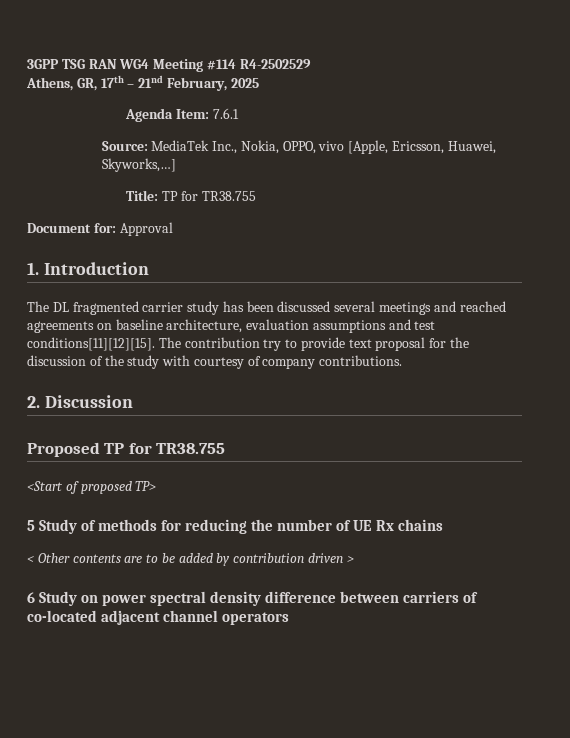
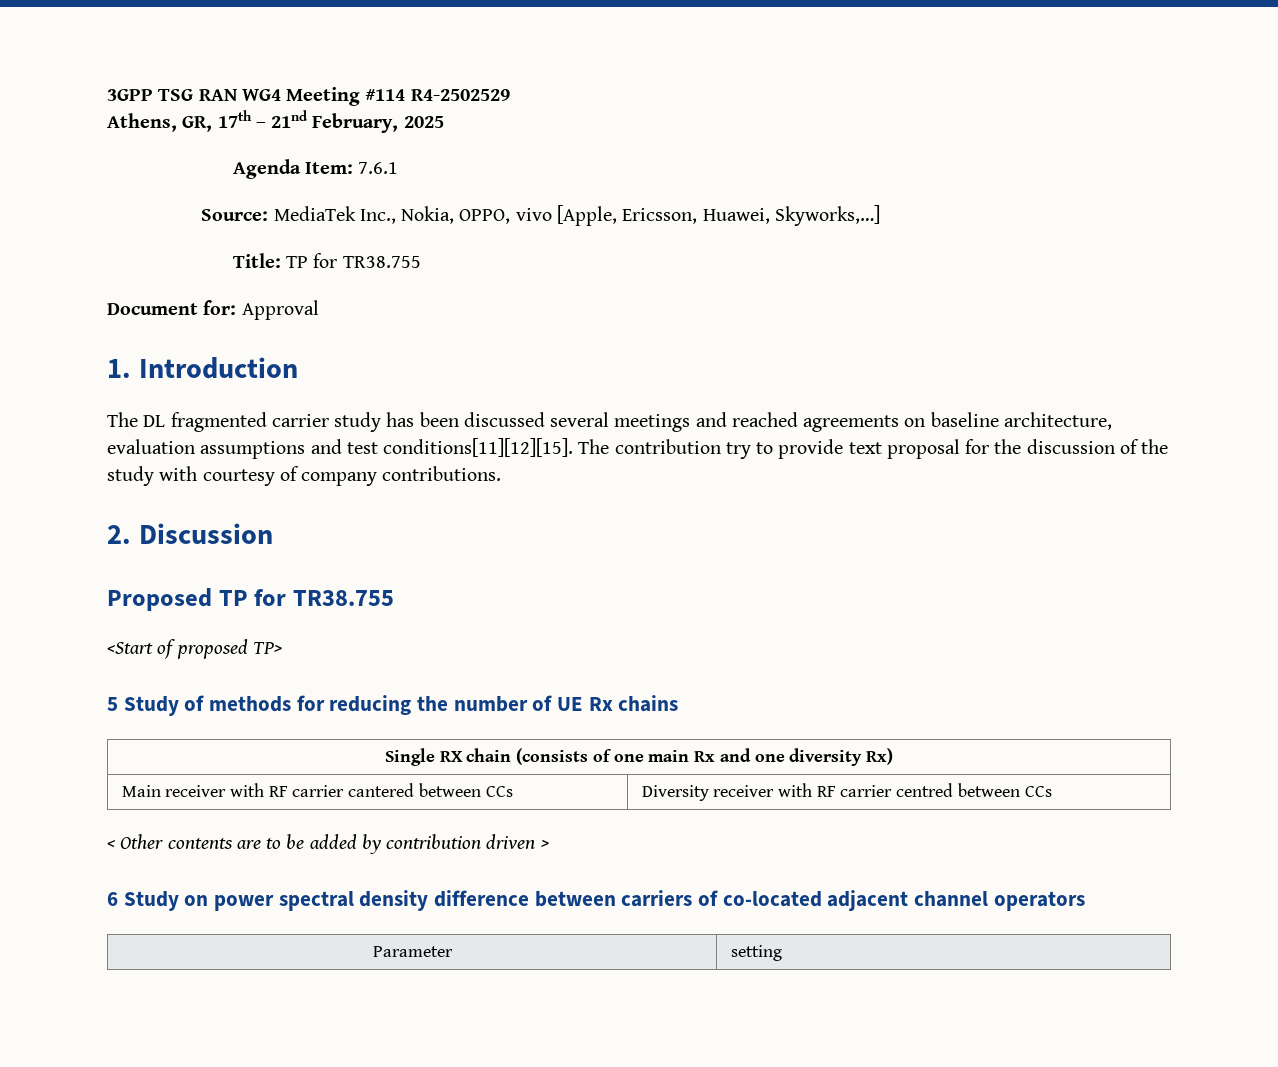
(443, 525) none -> [385,748,893,766] [121,783,513,797] [641,783,1052,801] // Single RX chain (consists of one main Rx and one diversity Rx) // Main receiver with RF carrier cantered between CCs | Diversity receiver with RF carrier centred between CCs
(290, 618) none -> [372,946,453,957] [730,945,782,961] // Parameter | setting

